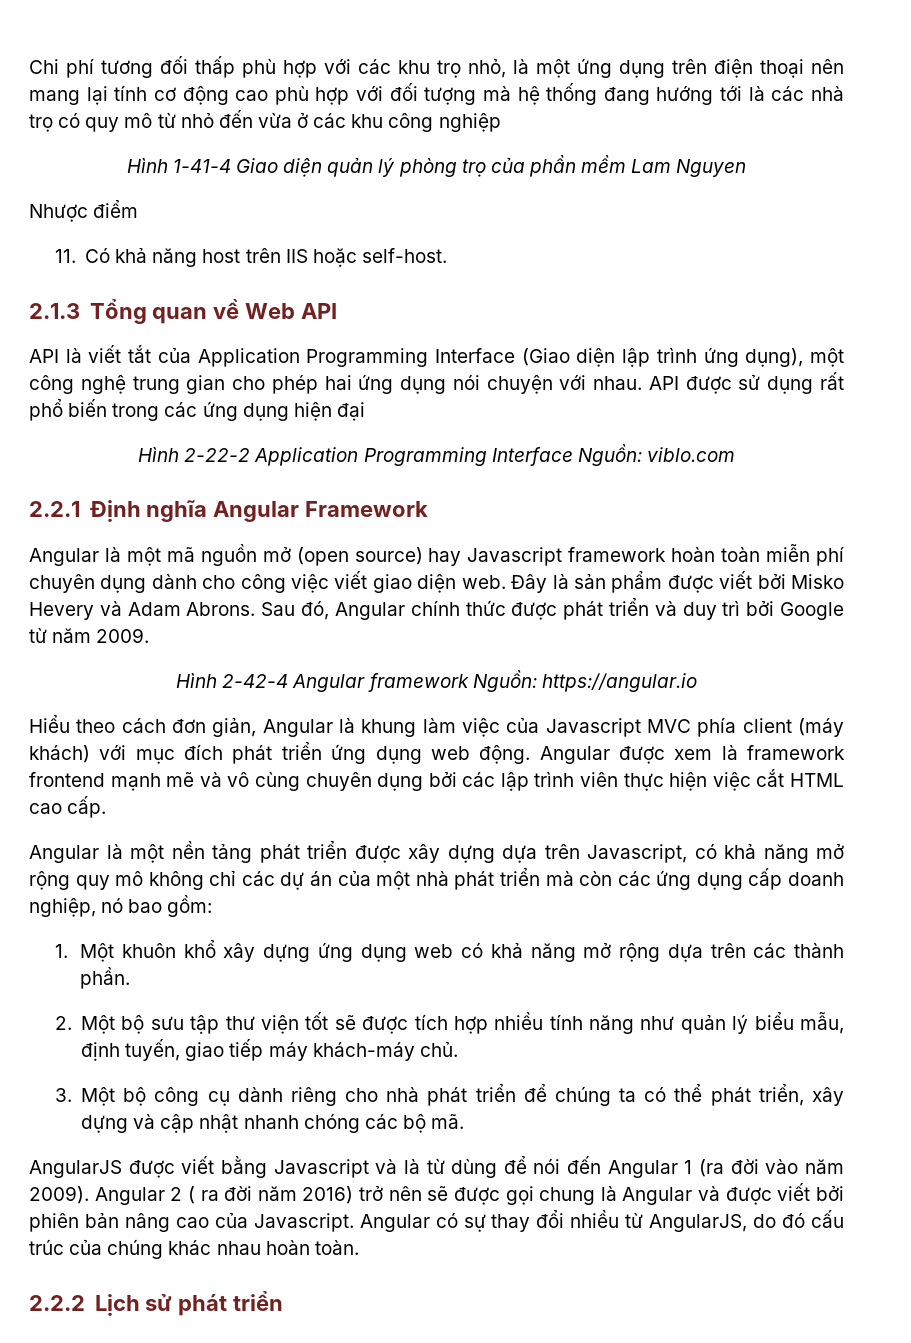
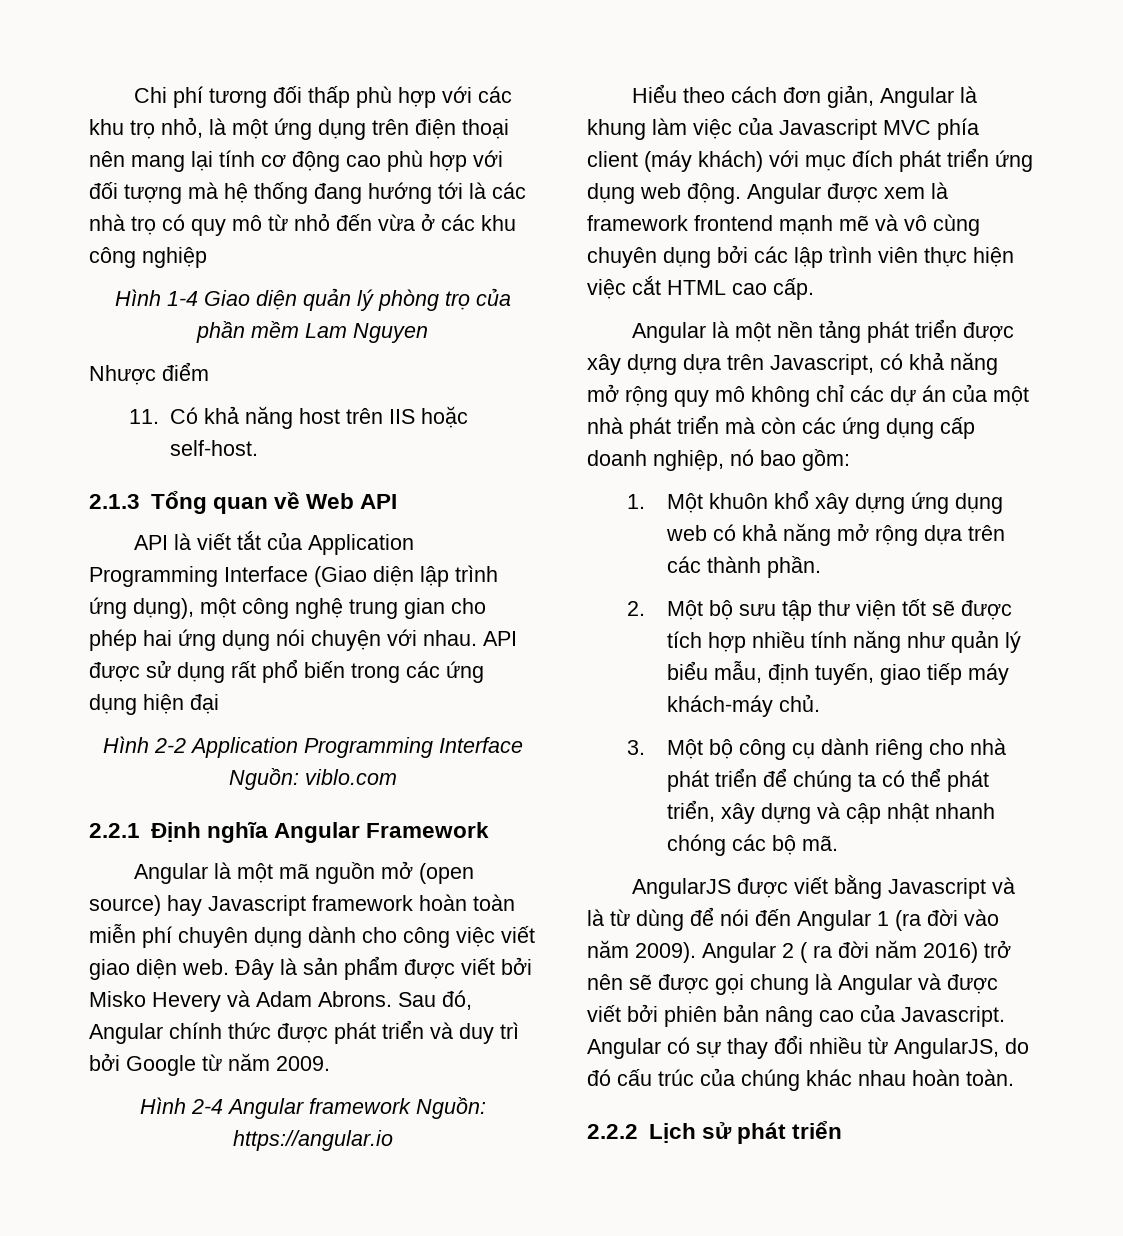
[172,159,231,173] 1-41-4 -> [166,291,198,306] 1-4
[184,448,251,462] 2-22-2 -> [153,738,186,753] 2-2
[222,674,289,688] 2-42-4 -> [190,1099,223,1114] 2-4

